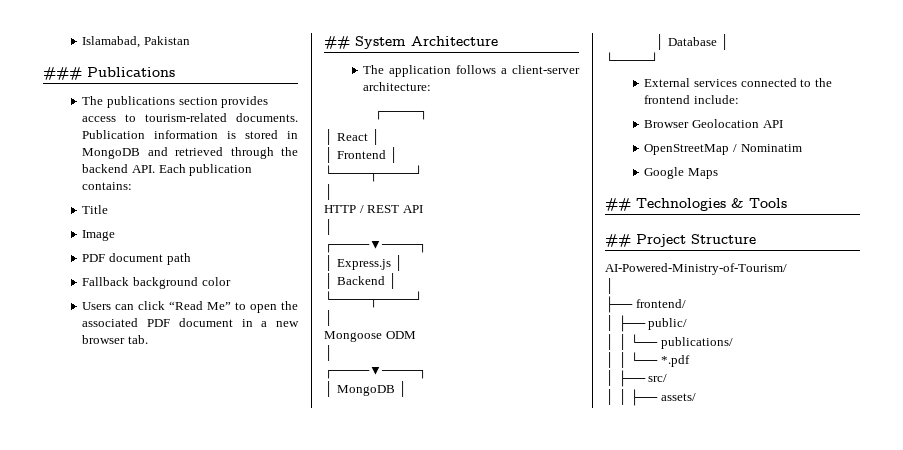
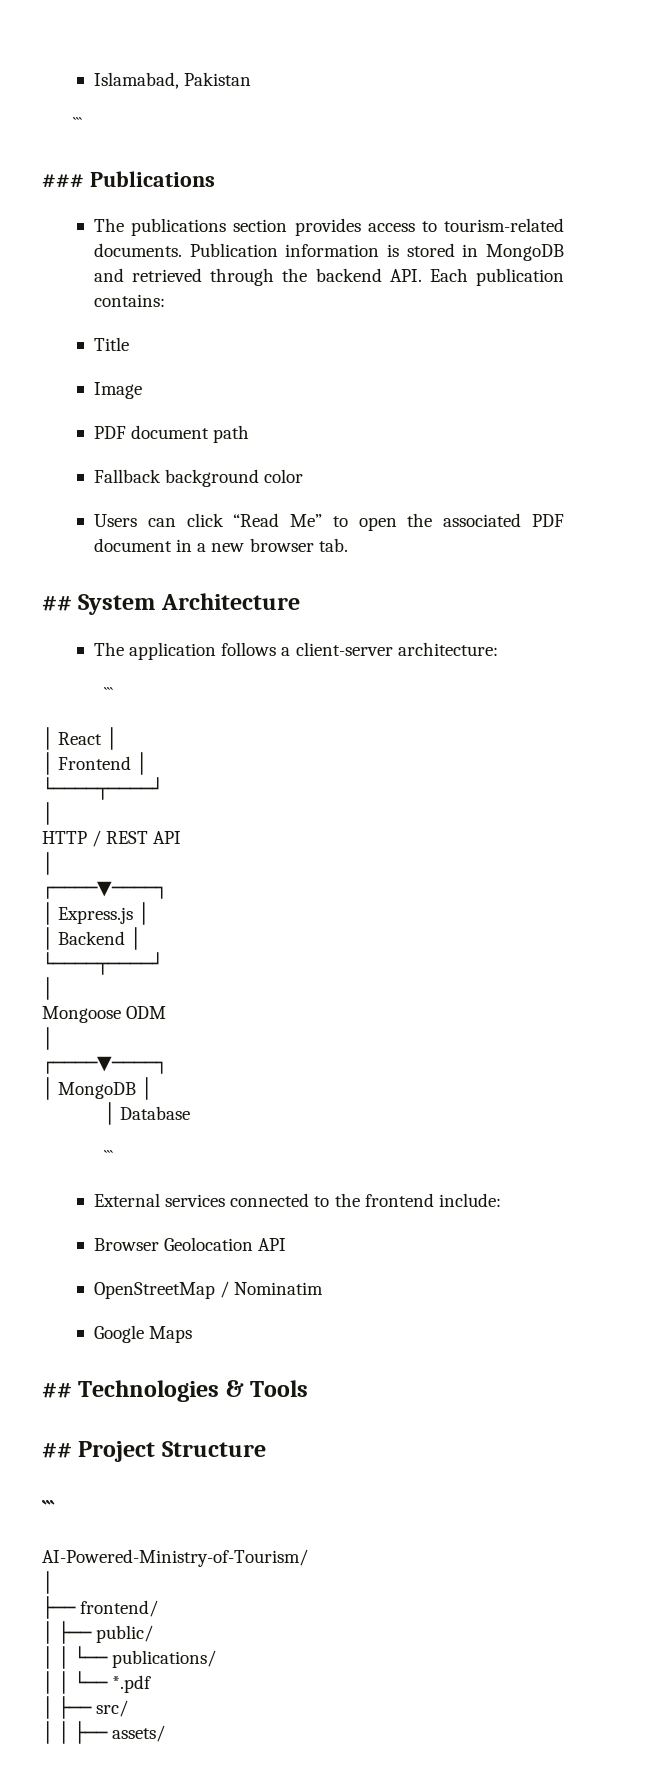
(190, 40) none -> [73,117,83,130] // ```
[374,111,429,120] ┌────┐ -> [104,687,114,700] ```
[720,34,730,50] [605,52,659,64] │ // └────┘ -> [104,1150,114,1163] // ```
(756, 239) none -> [42,1500,55,1517] // ```

